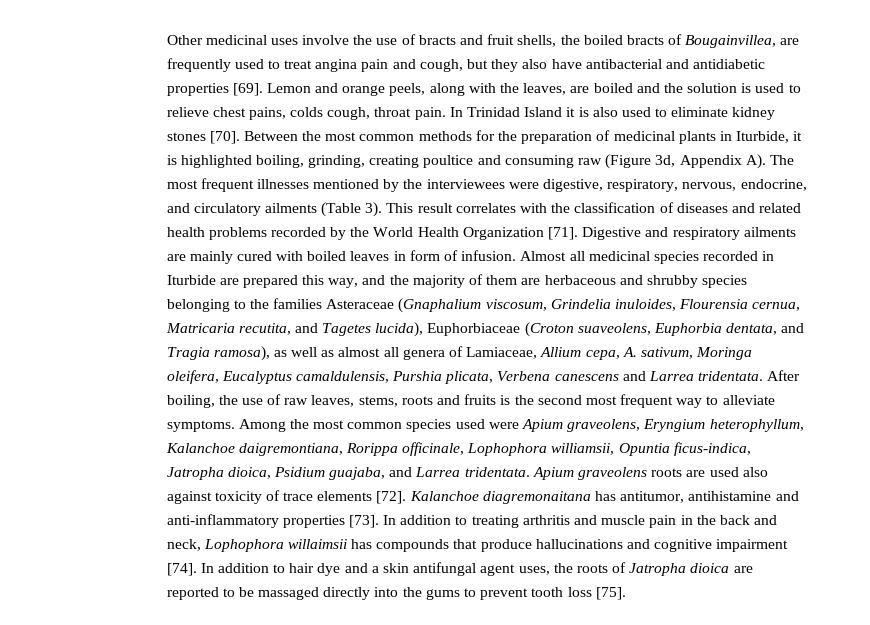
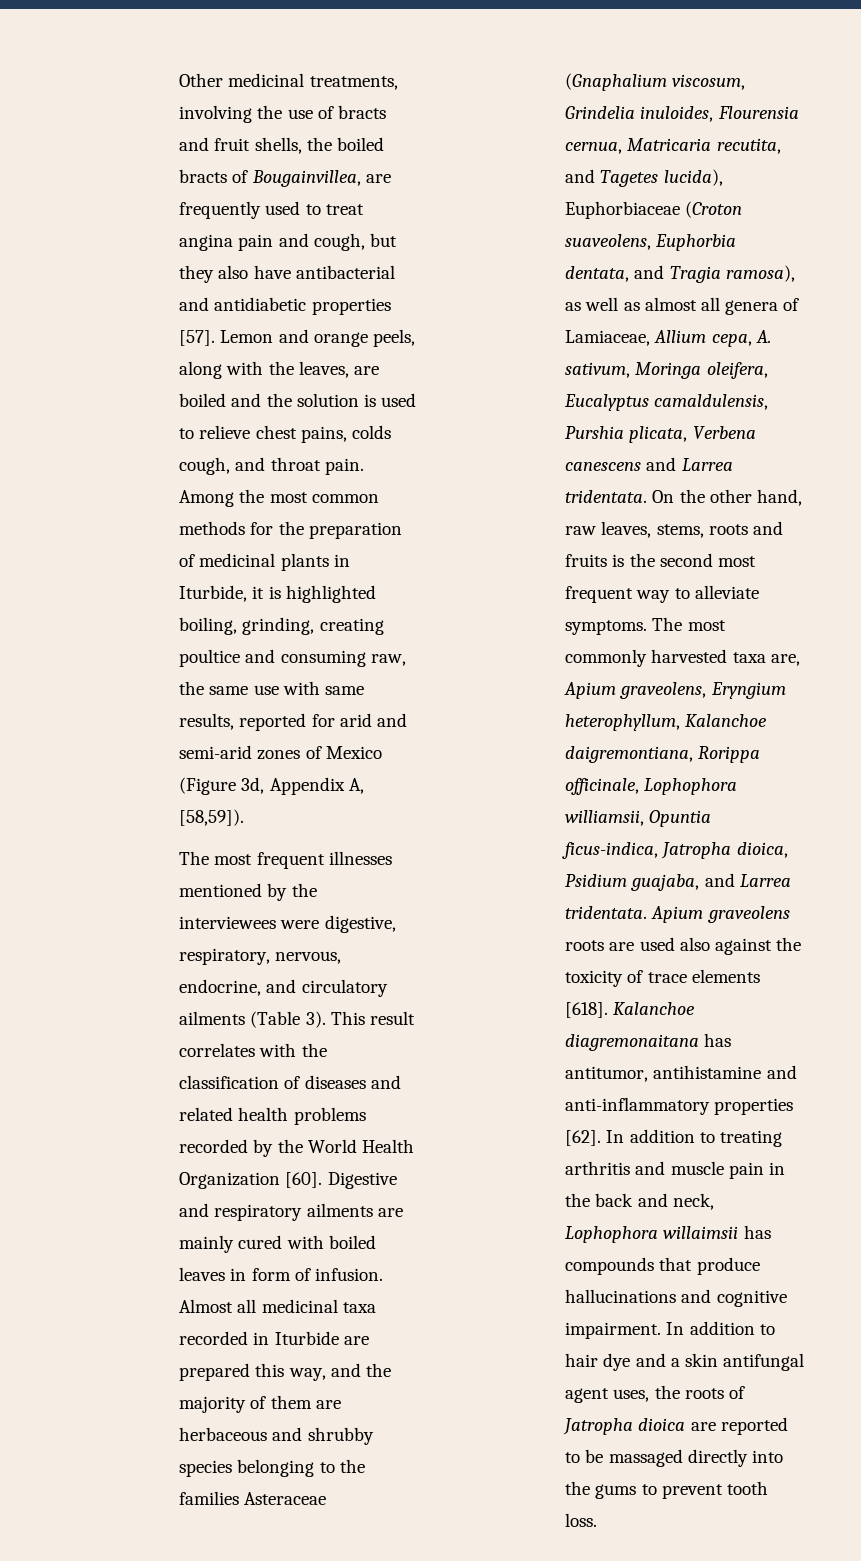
[270,35,350,45] uses involve -> [309,76,398,90] [179,105,253,123] treatments, involving
[232,83,263,96] [69]. -> [179,330,216,346] [57].
(371, 113) none -> [235,457,266,471] and
[449,107,776,120] [166,131,298,144] In Trinidad Island it is also used to eliminate kidney stones [70]. Between -> [179,490,235,507] Among
[578,158,603,165] raw -> [370,654,406,666] [179,681,364,695] [179,713,407,731] [179,745,382,760] raw, the same use with same results, reported for arid and semi-arid zones of Mexico
[745,154,766,169] A). -> [348,778,364,794] [179,809,245,826] A, [58,59]). //
[548,227,579,240] [71]. -> [285,1172,323,1188] [60].
[653,251,699,264] species -> [342,1302,376,1313] taxa
[767,370,801,381] [166,394,282,408] After boiling, the use of -> [652,489,802,506] On the other hand,
[238,419,519,432] Among the most common species used were -> [652,617,726,631] [565,649,800,667] The most commonly harvested taxa are,
(212, 497) none -> [775,937,801,951] the
[376,491,407,504] [72]. -> [565,1002,609,1018] [618].
[348,515,379,528] [73]. -> [565,1130,602,1146] [62].
[716,539,789,552] [166,563,197,576] impairment [74]. -> [565,1322,662,1339] impairment.
[567,587,626,600] loss [75]. -> [565,1513,598,1527] loss.

